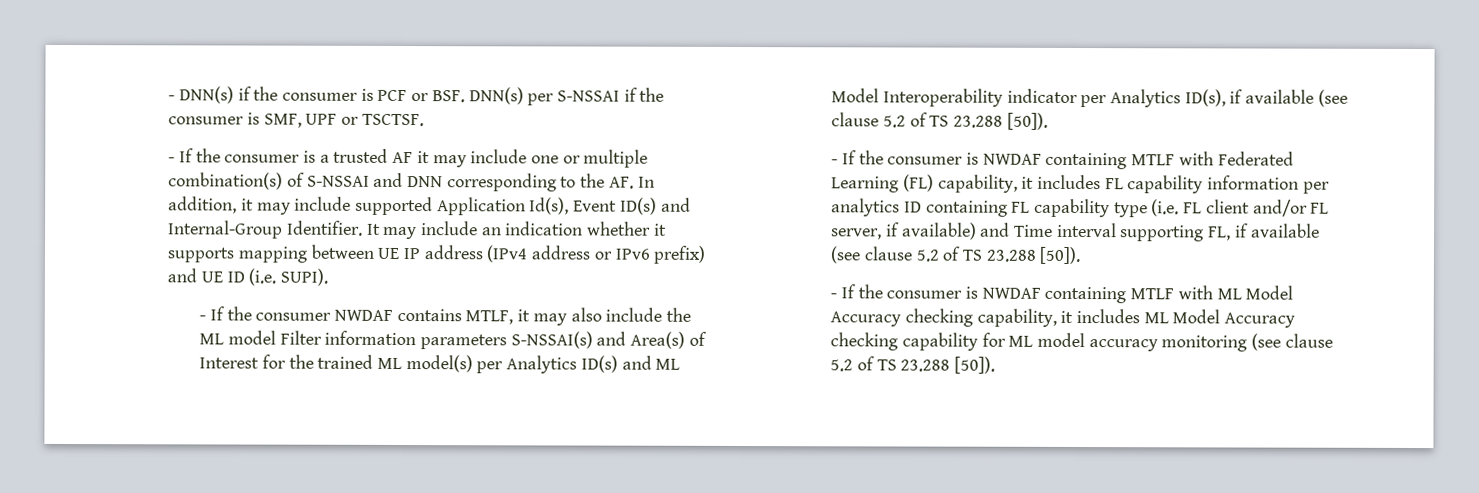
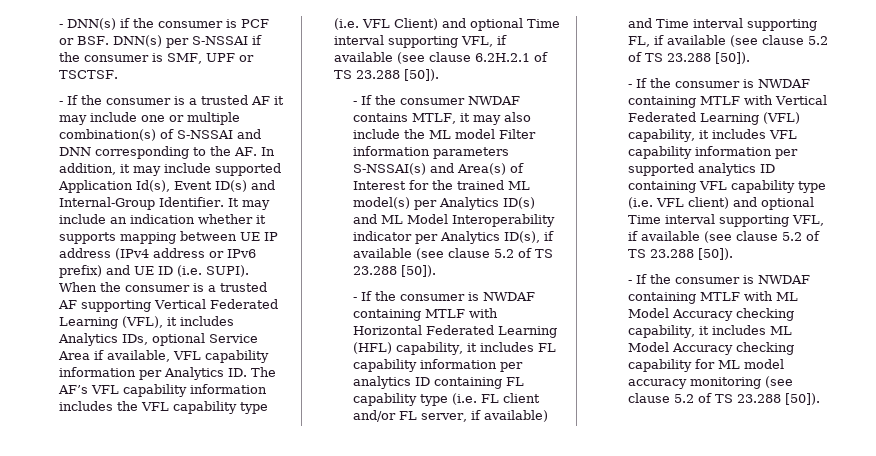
(328, 277) none -> [59,282,268,292] [58,299,279,312] [59,316,235,329] [58,333,259,346] [58,350,270,363] [59,367,277,380] [58,384,268,397] [59,401,269,414] [334,18,561,31] [334,35,508,48] [334,52,549,64] [334,69,440,81] When the consumer is a trusted AF supporting Vertical Federated Learning (VFL), it includes Analytics IDs, optional Service Area if available, VFL capability information per Analytics ID. The AF’s VFL capability information includes the VFL capability type (i.e. VFL Client) and optional Time interval supporting VFL, if available (see clause 6.2H.2.1 of TS 23.288 [50]).
[1217,151,1294,166] [831,174,934,193] Federated Learning (FL) -> [353,325,558,338] [353,342,393,354] Horizontal Federated Learning (HFL)
(1081, 255) none -> [628,78,811,88] [628,95,828,108] [628,112,801,125] [628,129,798,142] [628,146,799,159] [628,163,776,176] [628,180,827,193] [628,197,815,210] [628,214,825,227] [628,231,821,243] [628,248,734,260] // - If the consumer is NWDAF containing MTLF with Vertical Federated Learning (VFL) capability, it includes VFL capability information per supported analytics ID containing VFL capability type (i.e. VFL client) and optional Time interval supporting VFL, if available (see clause 5.2 of TS 23.288 [50]).

